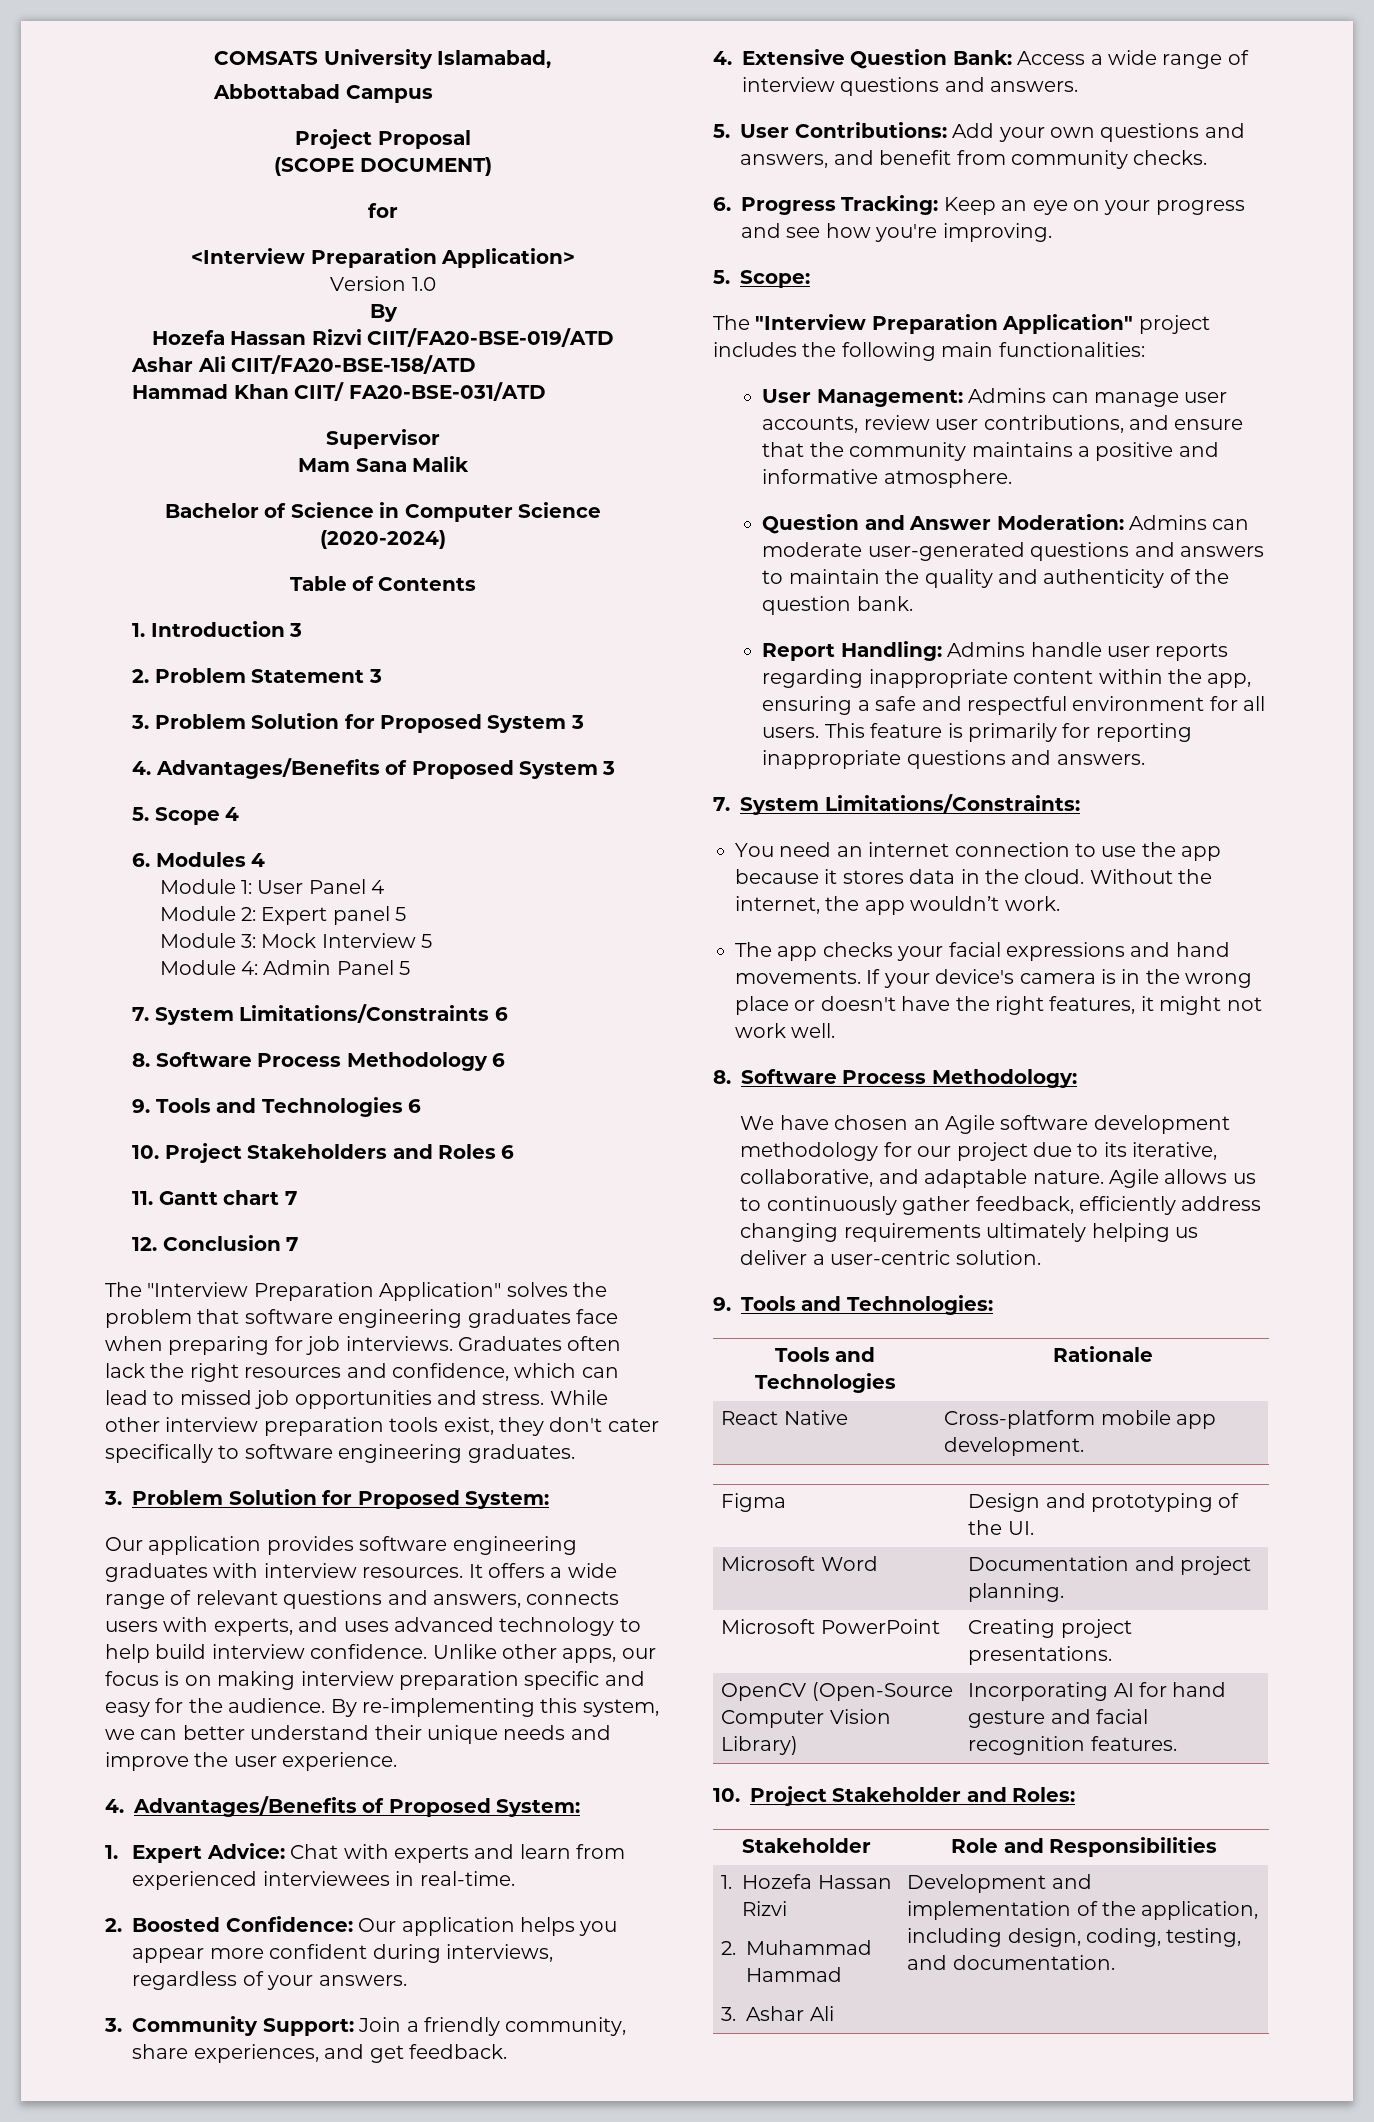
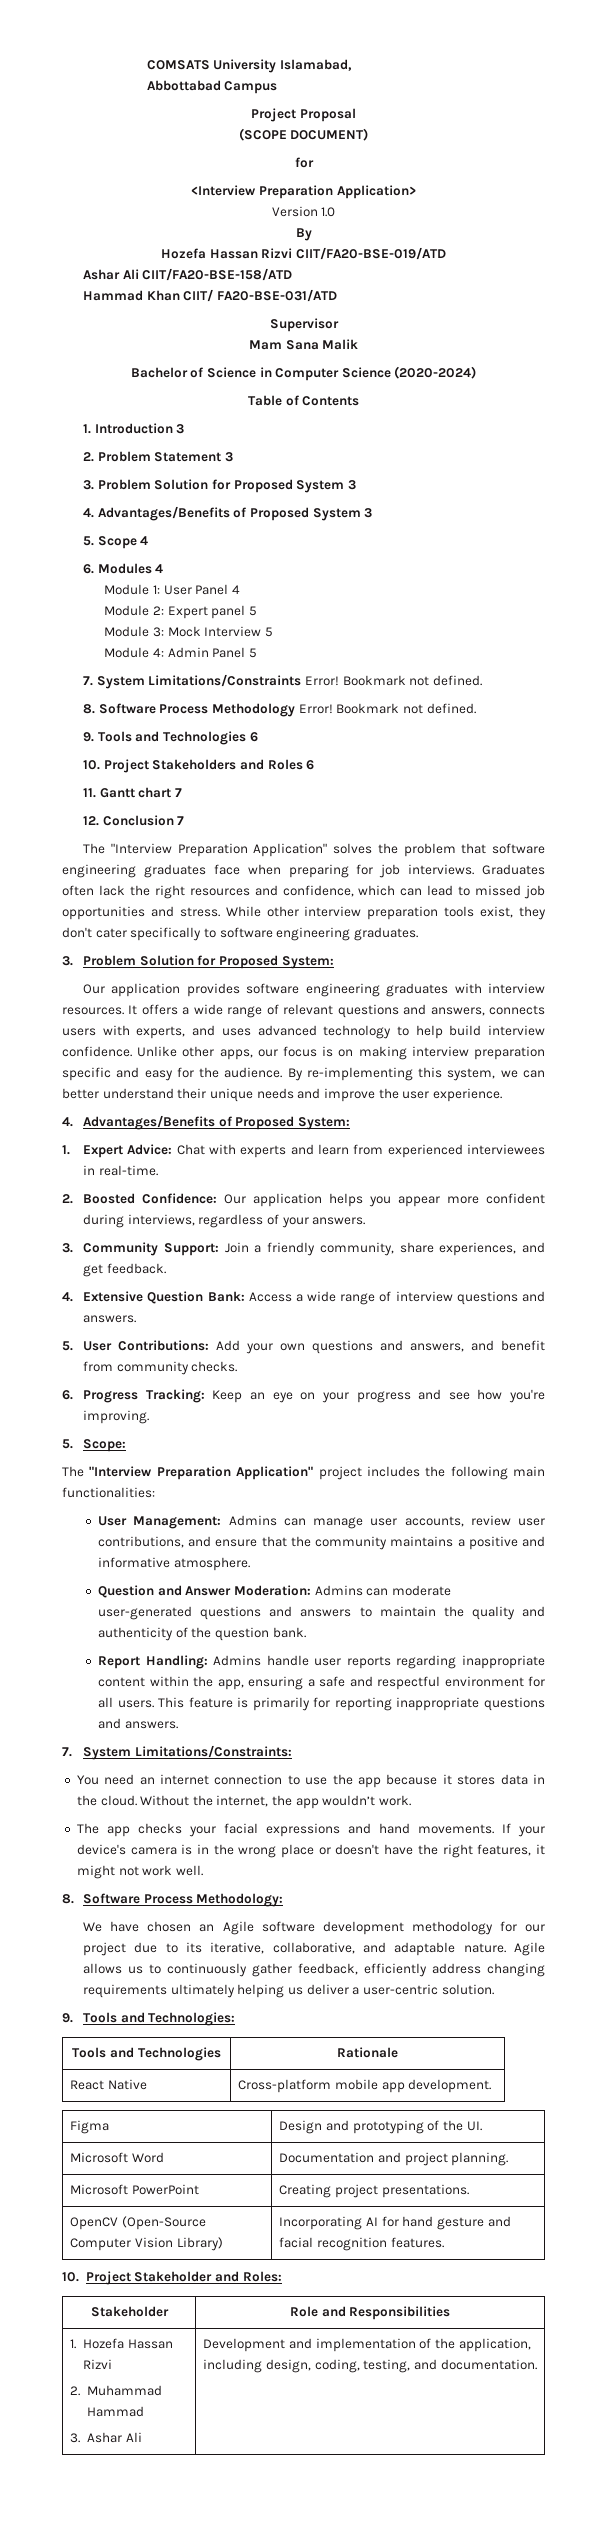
[494,1007,508,1021] 6 -> [305,675,483,686] Error! Bookmark not defined.
[491,1053,505,1067] 6 -> [298,703,476,714] Error! Bookmark not defined.

